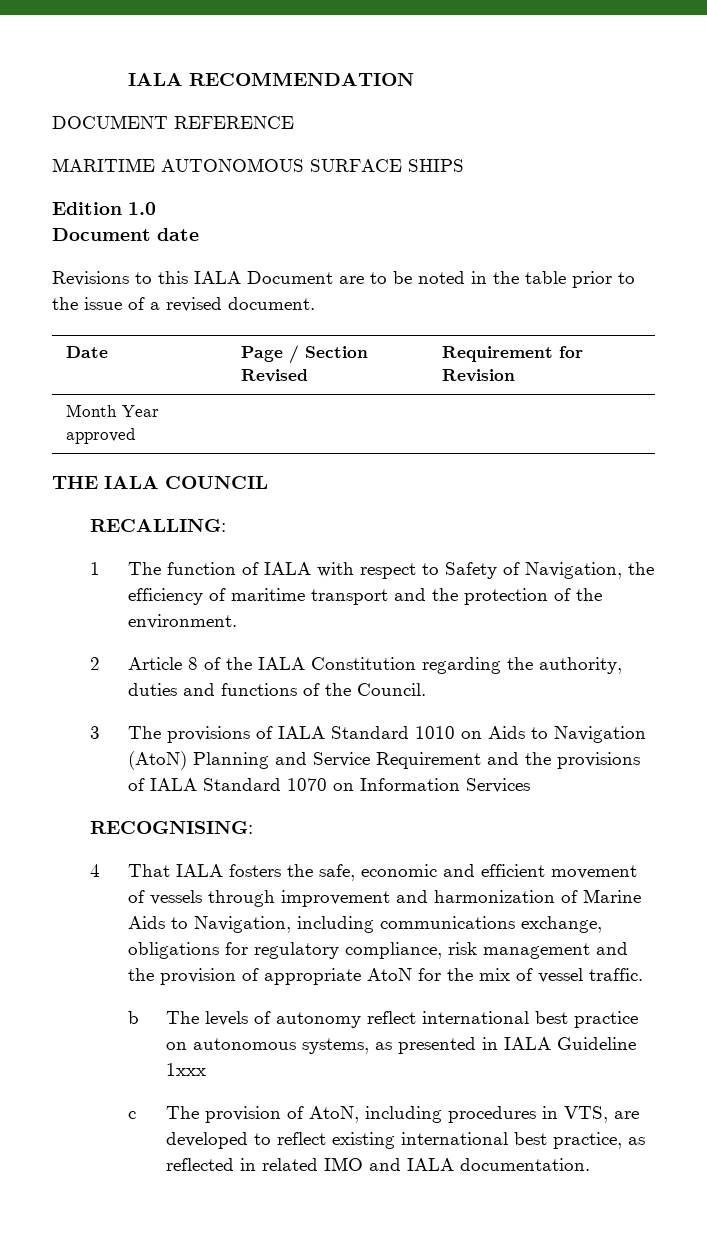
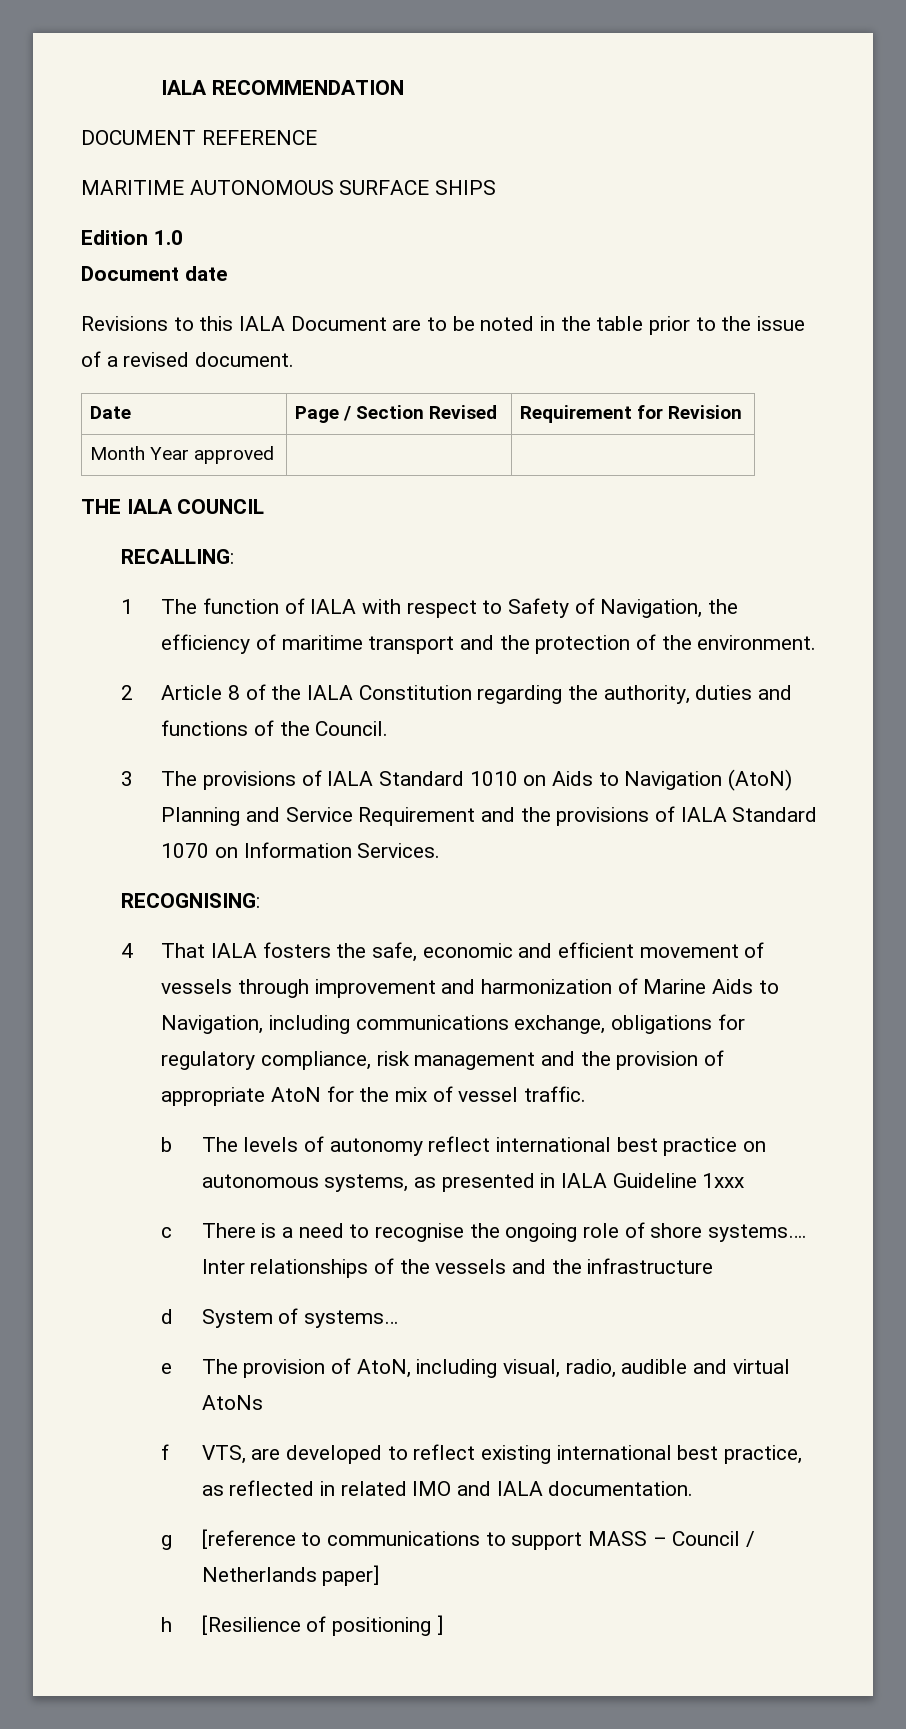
[465,778,530,793] Services -> [357,843,441,858] Services.
(136, 1115) none -> [201,1222,807,1242] [201,1258,714,1278] [161,1308,398,1328] [161,1363,173,1374] There is a need to recognise the ongoing role of shore systems…. Inter relationships of the vessels and the infrastructure // d System of systems… // e
[447,1106,558,1123] procedures in -> [502,1359,790,1378] [201,1395,263,1410] [161,1444,170,1460] visual, radio, audible and virtual AtoNs // f
(590, 1164) none -> [161,1529,755,1550] [201,1565,380,1586] [161,1615,443,1636] // g [reference to communications to support MASS – Council / Netherlands paper] // h [Resilience of positioning ]

